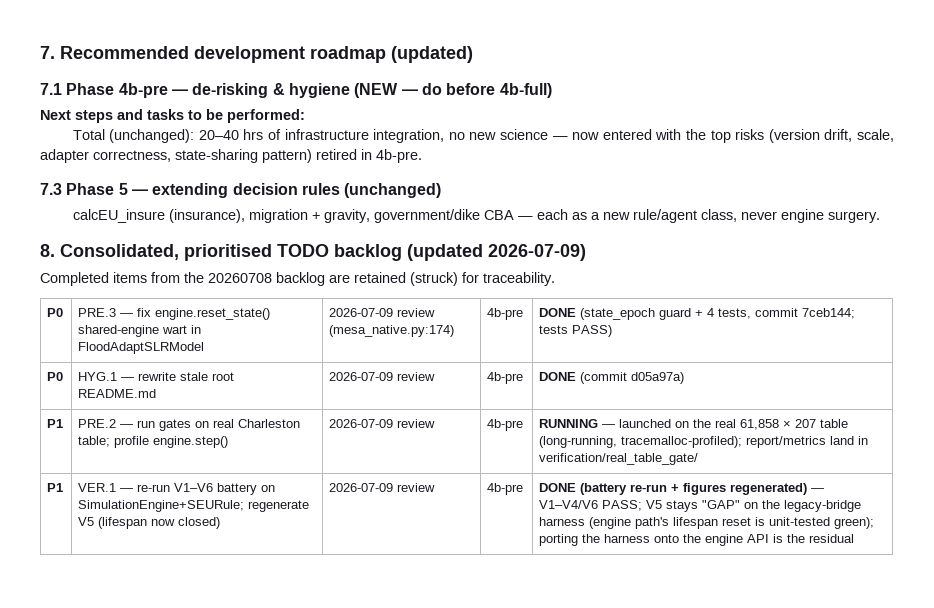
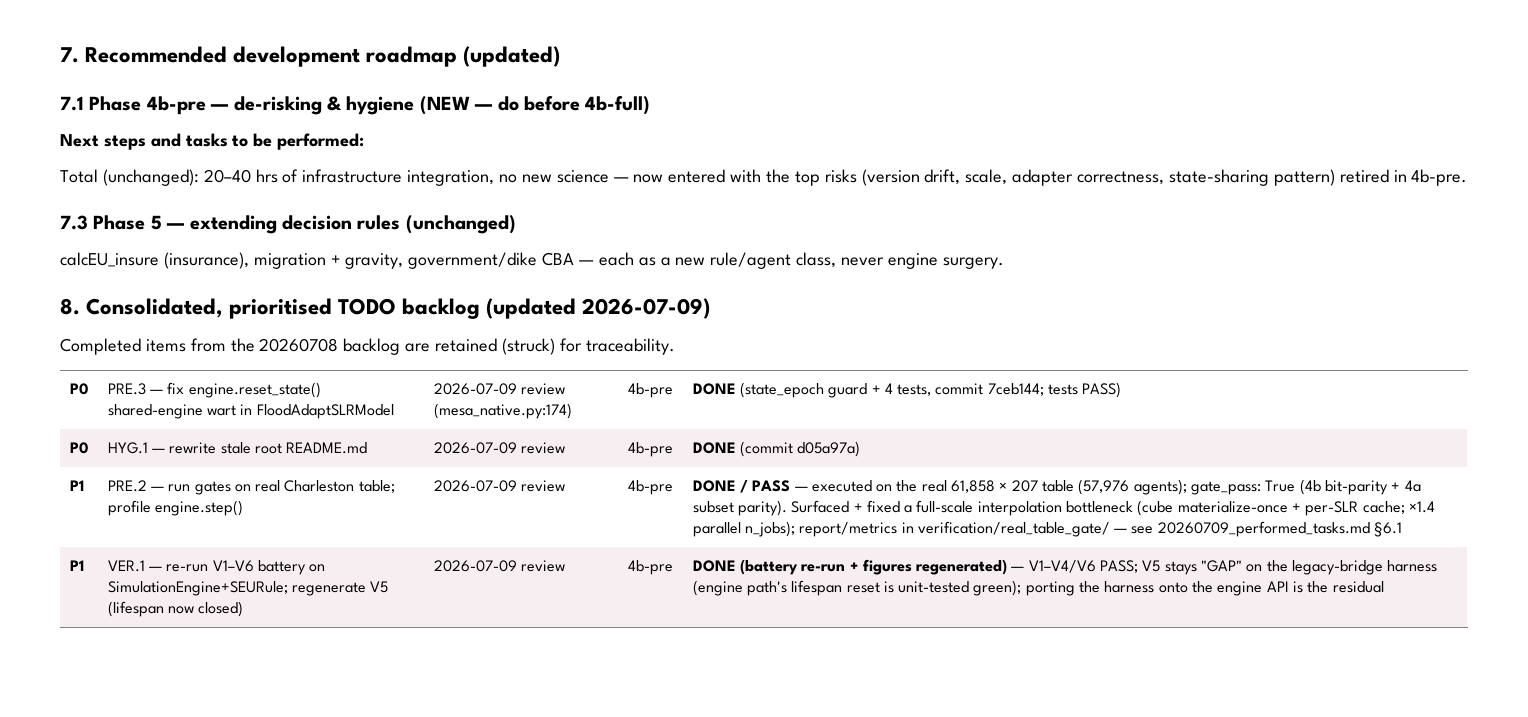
[539,419,672,428] RUNNING — launched -> [692,480,872,493] DONE / PASS — executed
[539,436,869,448] [539,453,699,465] (long-running, tracemalloc-profiled); report/metrics land in verification/real_table_gate/ -> [1078,479,1421,495] [692,500,1436,516] [692,521,1403,537] (57,976 agents); gate_pass: True (4b bit-parity + 4a subset parity). Surfaced + fixed a full-scale interpolation bottleneck (cube materialize-once + per-SLR cache; ×1.4 parallel n_jobs); report/metrics in verification/real_table_gate/ — see 20260709_performed_tasks.md §6.1

